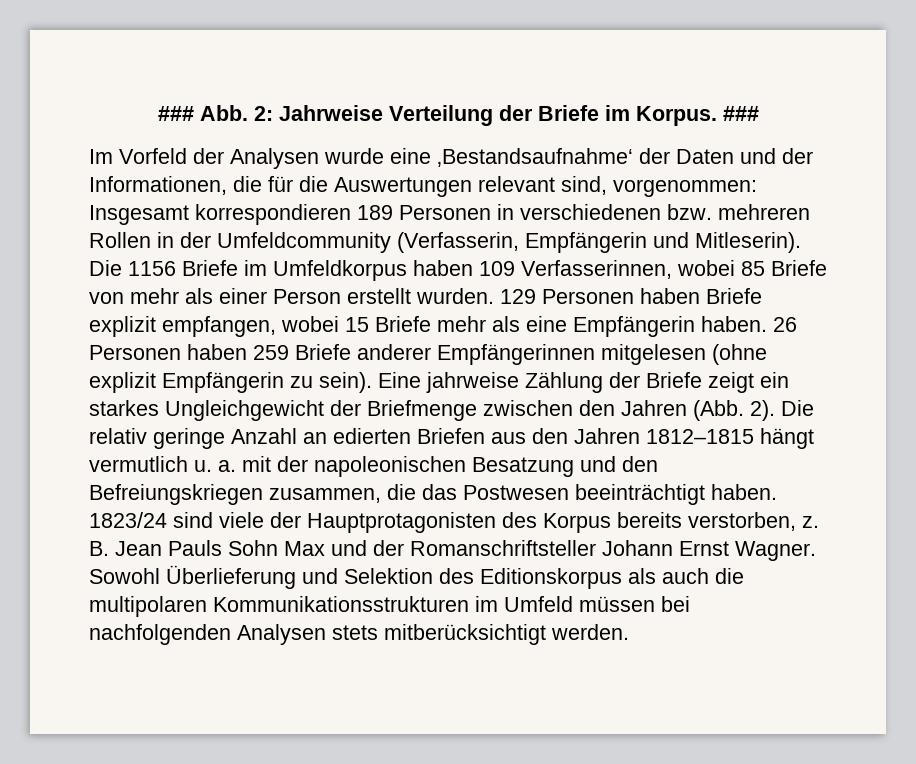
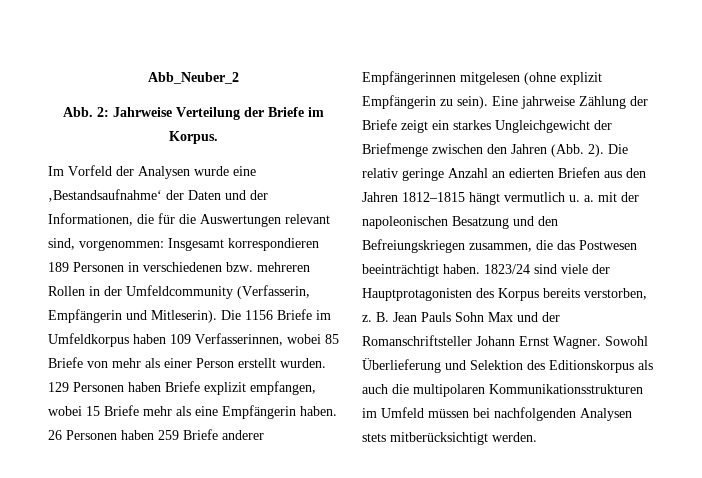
[157,106,194,121] ### -> [148,72,239,84] Abb_Neuber_2 //
[722,106,759,121] ### -> (218, 137) none

